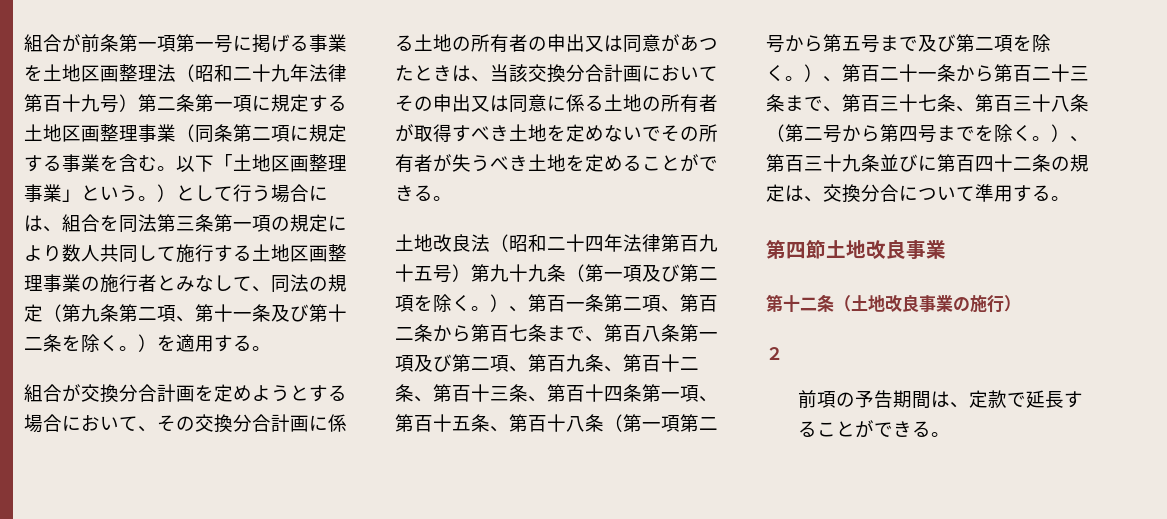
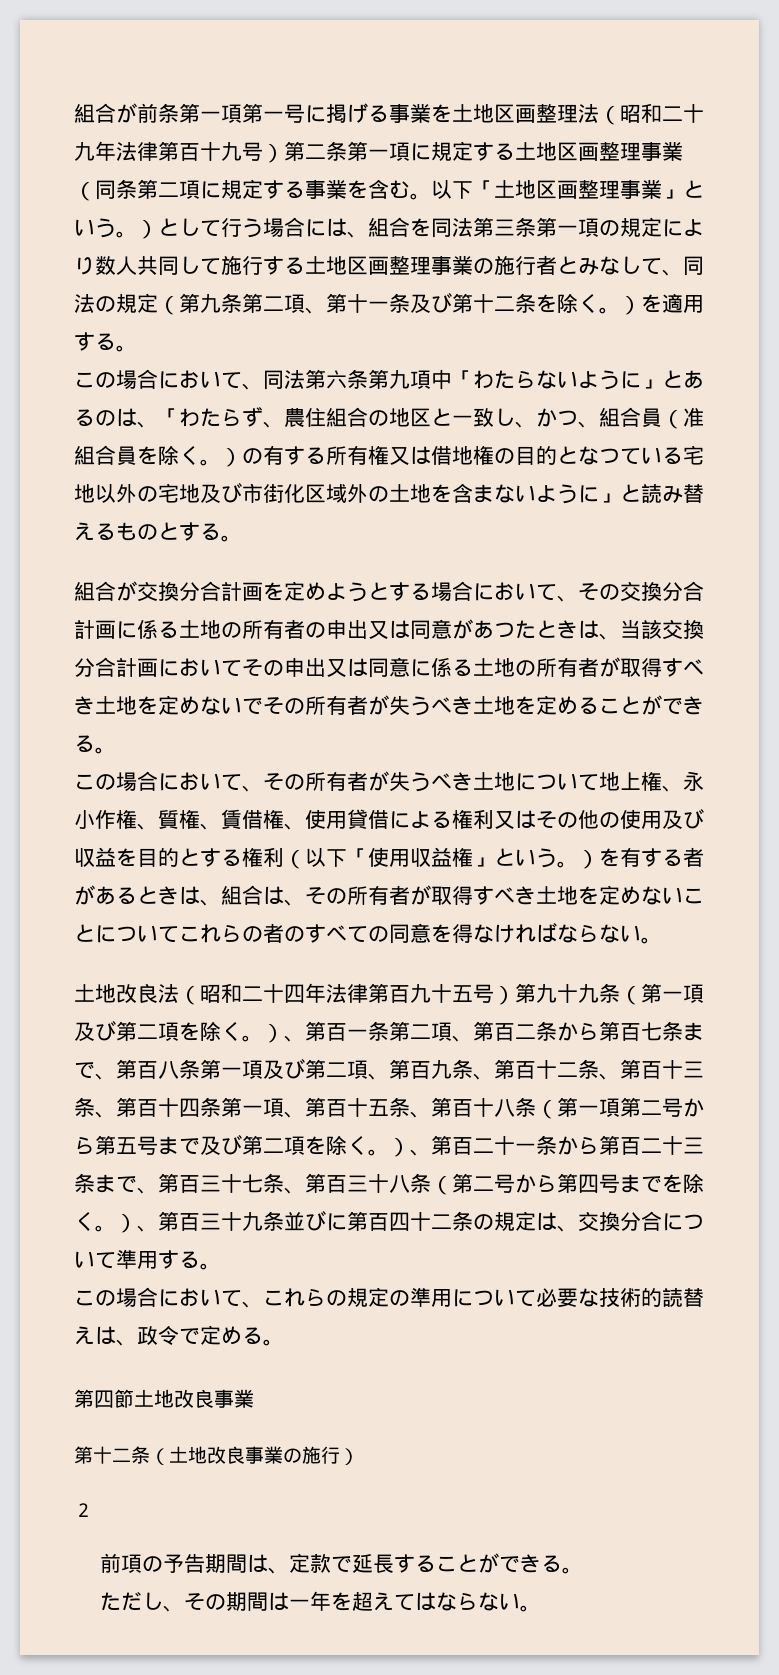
(271, 348) none -> [74,369,704,390] [74,407,704,429] [74,445,704,467] [74,483,704,504] [74,522,242,542] // この場合において、同法第六条第九項中「わたらないように」とあるのは、「わたらず、農住組合の地区と一致し、かつ、組合員（准組合員を除く。）の有する所有権又は借地権の目的となつている宅地以外の宅地及び市街化区域外の土地を含まないように」と読み替えるものとする。
(452, 198) none -> [74,771,704,792] [74,809,704,830] [74,847,704,869] [74,885,704,906] [74,923,662,944] // この場合において、その所有者が失うべき土地について地上権、永小作権、質権、賃借権、使用貸借による権利又はその他の使用及び収益を目的とする権利（以下「使用収益権」という。）を有する者があるときは、組合は、その所有者が取得すべき土地を定めないことについてこれらの者のすべての同意を得なければならない。
(1070, 198) none -> [74,1287,704,1308] [74,1325,284,1346] // この場合において、これらの規定の準用について必要な技術的読替えは、政令で定める。
(950, 434) none -> [99,1591,541,1612] // ただし、その期間は一年を超えてはならない。

